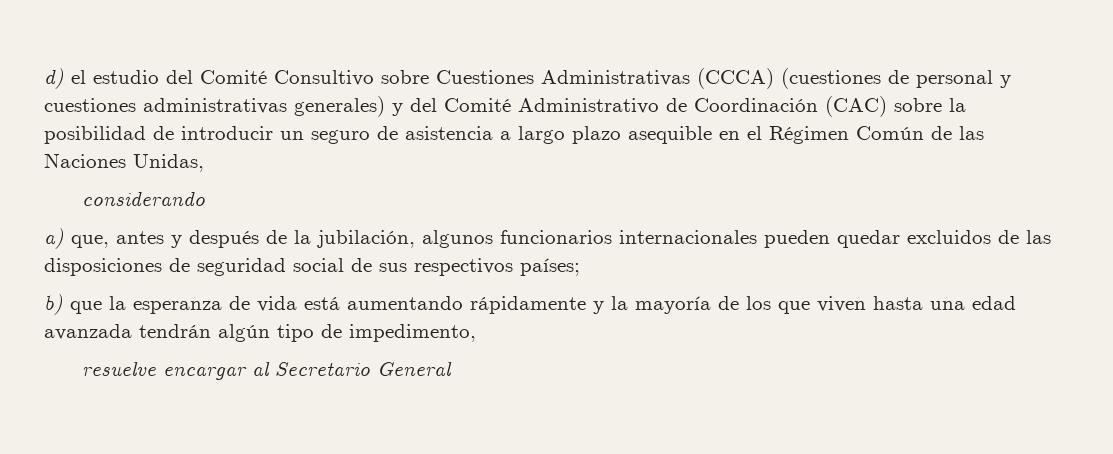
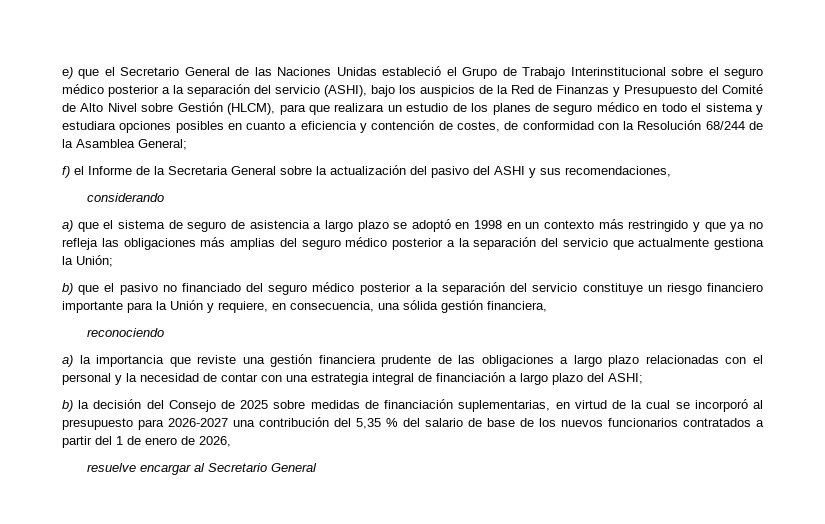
[44,68,1011,89] [44,96,966,117] [44,126,304,144] d) el estudio del Comité Consultivo sobre Cuestiones Administrativas (CCCA) (cuestiones de personal y cuestiones administrativas generales) y del Comité Administrativo de Coordinación (CAC) sobre la posibilidad de introducir un -> [62,66,764,79] [62,84,763,97] [62,102,764,115] [62,120,763,133] [62,139,187,150] [62,165,671,178] [86,193,164,202] [62,220,183,232] e) que el Secretario General de las Naciones Unidas estableció el Grupo de Trabajo Interinstitucional sobre el seguro médico posterior a la separación del servicio (ASHI), bajo los auspicios de la Red de Finanzas y Presupuesto del Comité de Alto Nivel sobre Gestión (HLCM), para que realizara un estudio de los planes de seguro médico en todo el sistema y estudiara opciones posibles en cuanto a eficiencia y contención de costes, de conformidad con la Resolución 68/244 de la Asamblea General; // f) el Informe de la Secretaria General sobre la actualización del pasivo del ASHI y sus recomendaciones, // considerando // a) que el sistema de
[628,126,984,144] [44,153,204,172] [81,191,205,206] [44,228,1051,249] [44,258,580,276] [44,294,1016,315] [44,324,476,342] asequible en el Régimen Común de las Naciones Unidas, // considerando // a) que, antes y después de la jubilación, algunos funcionarios internacionales pueden quedar excluidos de las disposiciones de seguridad social de sus respectivos países; // b) que la esperanza de vida está aumentando rápidamente y la mayoría de los que viven hasta una edad avanzada tendrán algún tipo de impedimento, -> [393,219,764,232] [62,237,764,250] [62,255,113,267] [62,282,763,295] [62,300,547,313] [86,328,164,337] [62,354,763,367] [62,372,643,385] [62,399,764,412] [62,417,764,430] [62,436,231,448] se adoptó en 1998 en un contexto más restringido y que ya no refleja las obligaciones más amplias del seguro médico posterior a la separación del servicio que actualmente gestiona la Unión; // b) que el pasivo no financiado del seguro médico posterior a la separación del servicio constituye un riesgo financiero importante para la Unión y requiere, en consecuencia, una sólida gestión financiera, // reconociendo // a) la importancia que reviste una gestión financiera prudente de las obligaciones a largo plazo relacionadas con el personal y la necesidad de contar con una estrategia integral de financiación a largo plazo del ASHI; // b) la decisión del Consejo de 2025 sobre medidas de financiación suplementarias, en virtud de la cual se incorporó al presupuesto para 2026-2027 una contribución del 5,35 % del salario de base de los nuevos funcionarios contratados a partir del 1 de enero de 2026,

